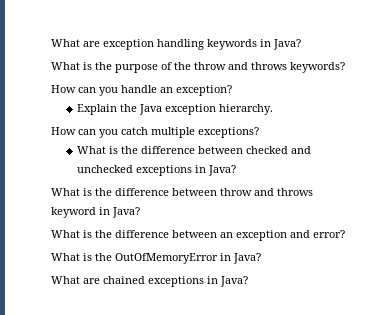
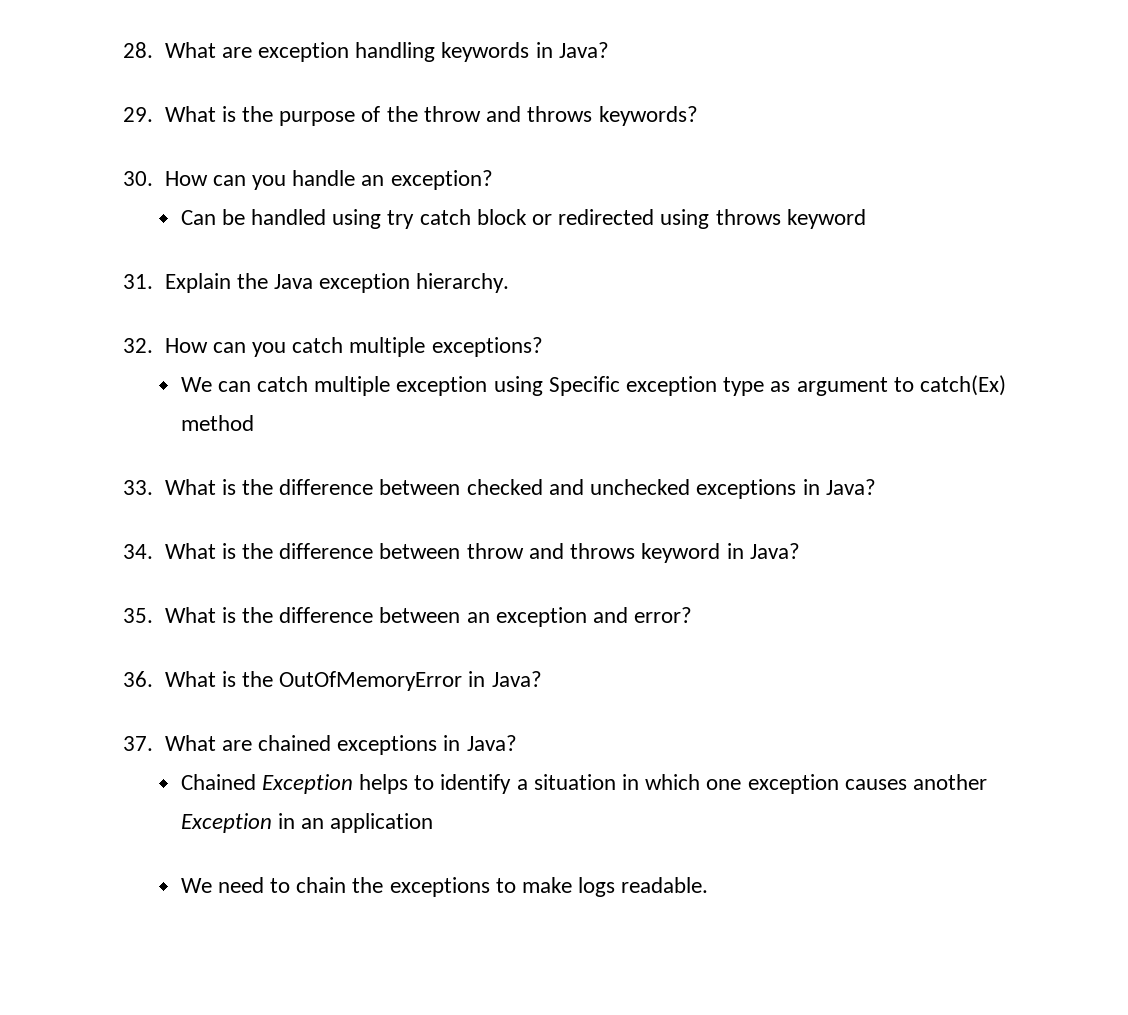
(50, 43) none -> [123,42,154,58] 28.
(301, 44) none -> [123,107,154,122] 29.
(345, 67) none -> [123,171,154,186] 30.
(232, 90) none -> [180,209,866,229] [123,274,154,289] Can be handled using try catch block or redirected using throws keyword // 31.
(273, 109) none -> [123,338,154,353] 32.
(259, 132) none -> [180,375,1007,396] [180,415,254,431] [123,480,154,495] We can catch multiple exception using Specific exception type as argument to catch(Ex) method // 33.
(236, 170) none -> [123,544,154,559] 34.
(140, 212) none -> [123,608,154,623] 35.
(345, 234) none -> [123,671,154,687] 36.
(261, 258) none -> [123,736,154,751] 37.
(248, 281) none -> [180,774,988,794] [180,813,434,833] [180,877,709,897] // Chained Exception helps to identify a situation in which one exception causes another Exception in an application // We need to chain the exceptions to make logs readable.

